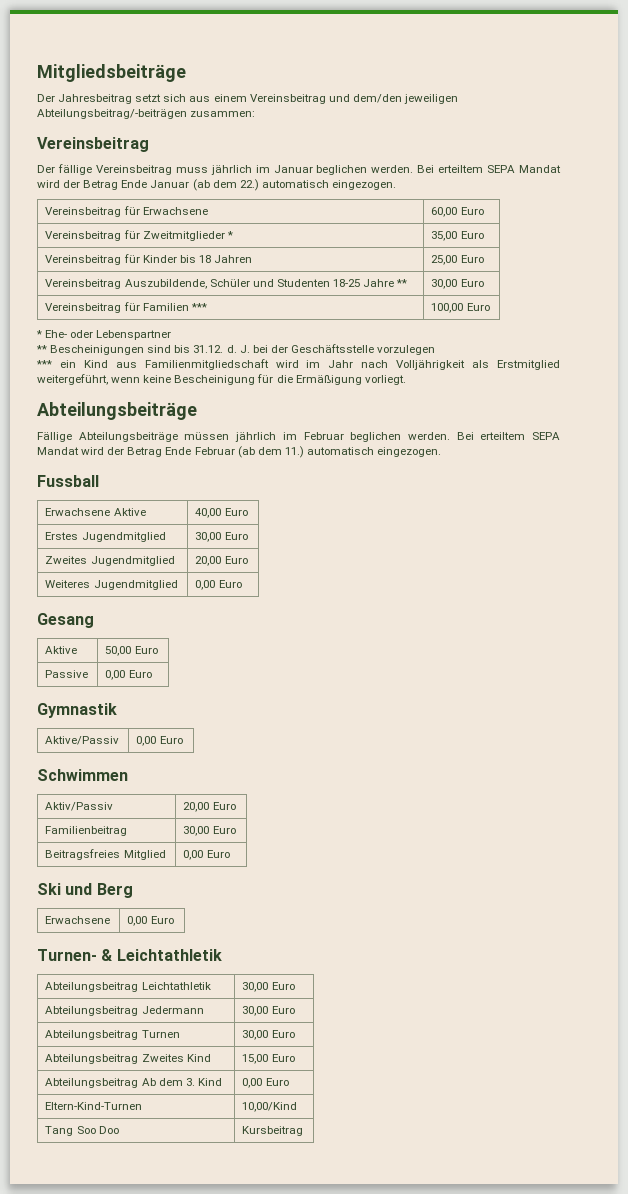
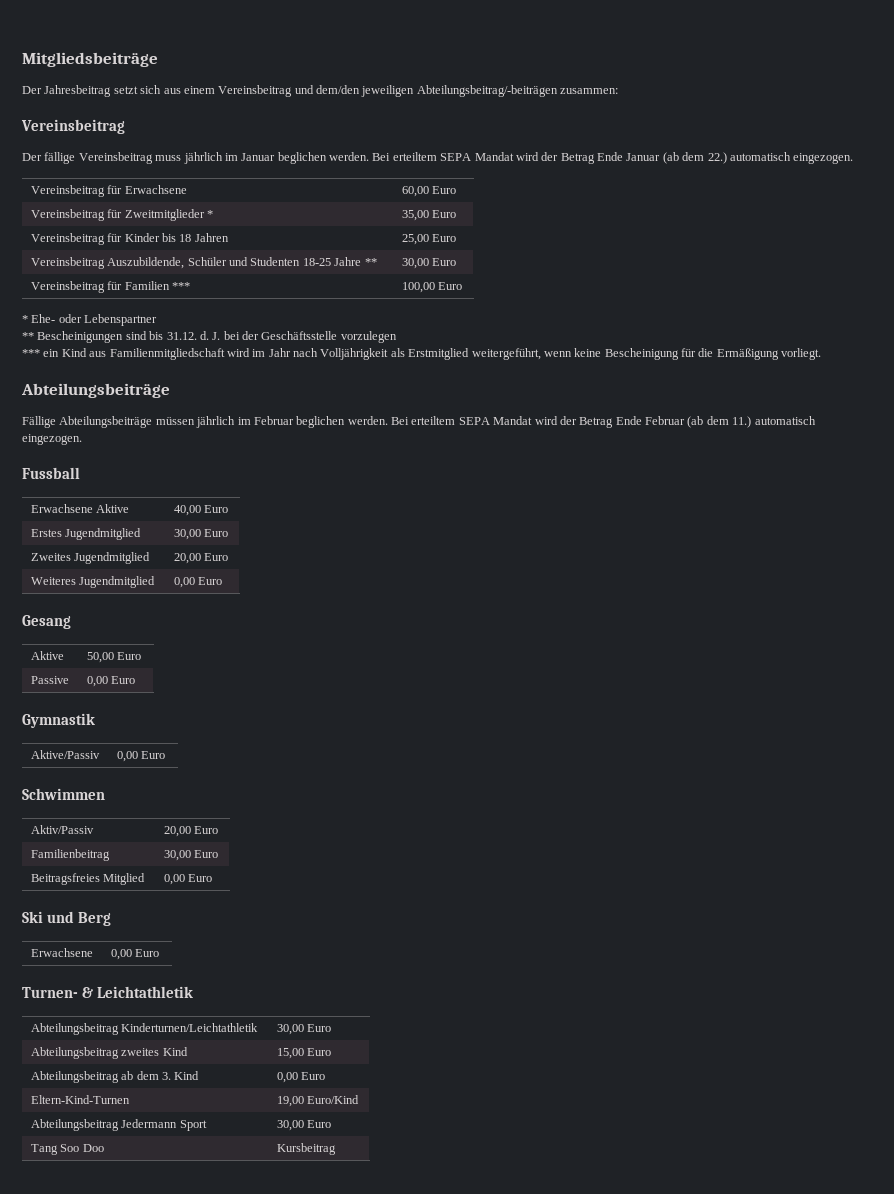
[141,982,211,990] [242,982,295,992] [45,1006,204,1016] [242,1006,295,1016] [45,1030,180,1040] [242,1030,295,1040] [45,1054,184,1064] Leichtathletik | 30,00 Euro // Abteilungsbeitrag Jedermann | 30,00 Euro // Abteilungsbeitrag Turnen | 30,00 Euro // Abteilungsbeitrag Zweites -> [121,1023,259,1032] [276,1024,332,1035] [30,1047,160,1059] Kinderturnen/Leichtathletik | 30,00 Euro // Abteilungsbeitrag zweites
[141,1078,156,1086] Ab -> [121,1071,134,1080] ab
[242,1102,298,1112] 10,00/Kind -> [276,1095,360,1107] [30,1119,207,1131] [276,1120,332,1131] 19,00 Euro/Kind // Abteilungsbeitrag Jedermann Sport | 30,00 Euro

